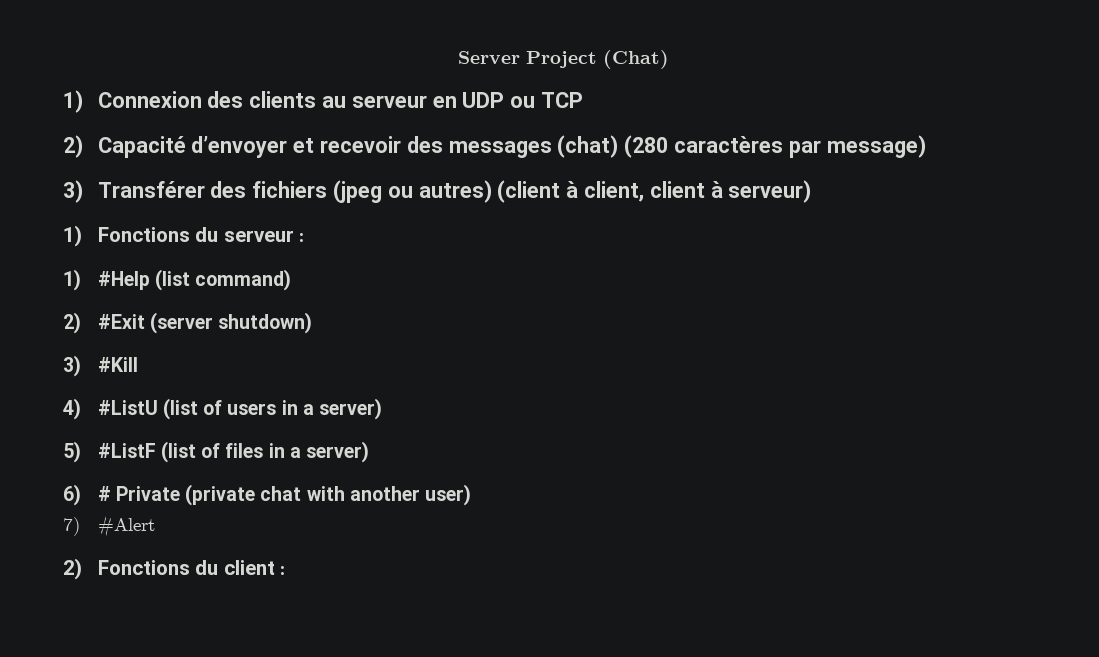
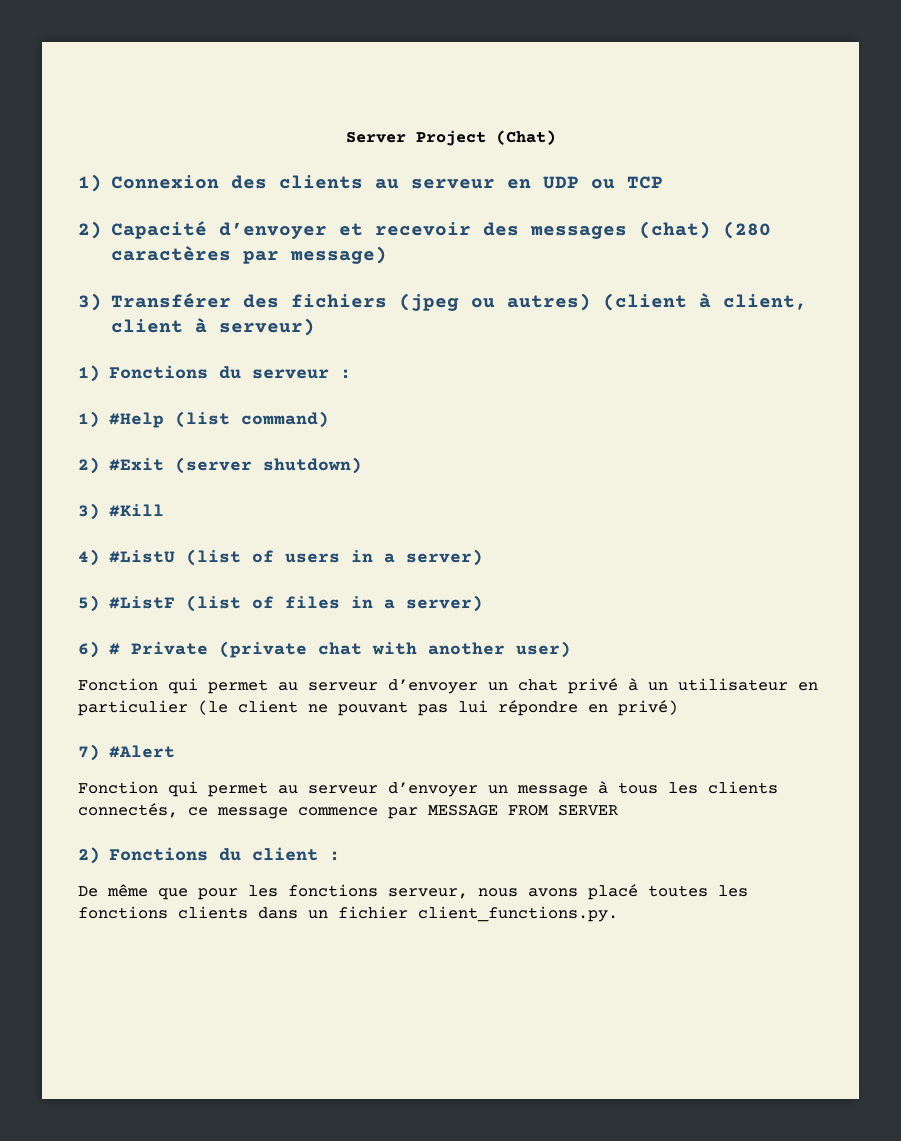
[63,516,155,537] 7) #Alert -> [78,678,818,694] [78,700,678,716] [78,744,175,761] [78,781,778,797] [78,803,618,819] Fonction qui permet au serveur d’envoyer un chat privé à un utilisateur en particulier (le client ne pouvant pas lui répondre en privé) // 7) #Alert // Fonction qui permet au serveur d’envoyer un message à tous les clients connectés, ce message commence par MESSAGE FROM SERVER
(286, 570) none -> [78,884,748,900] [78,906,618,922] // De même que pour les fonctions serveur, nous avons placé toutes les fonctions clients dans un fichier client_functions.py.

